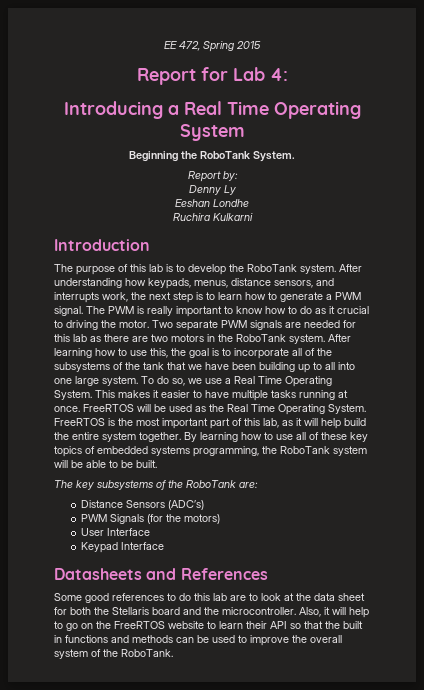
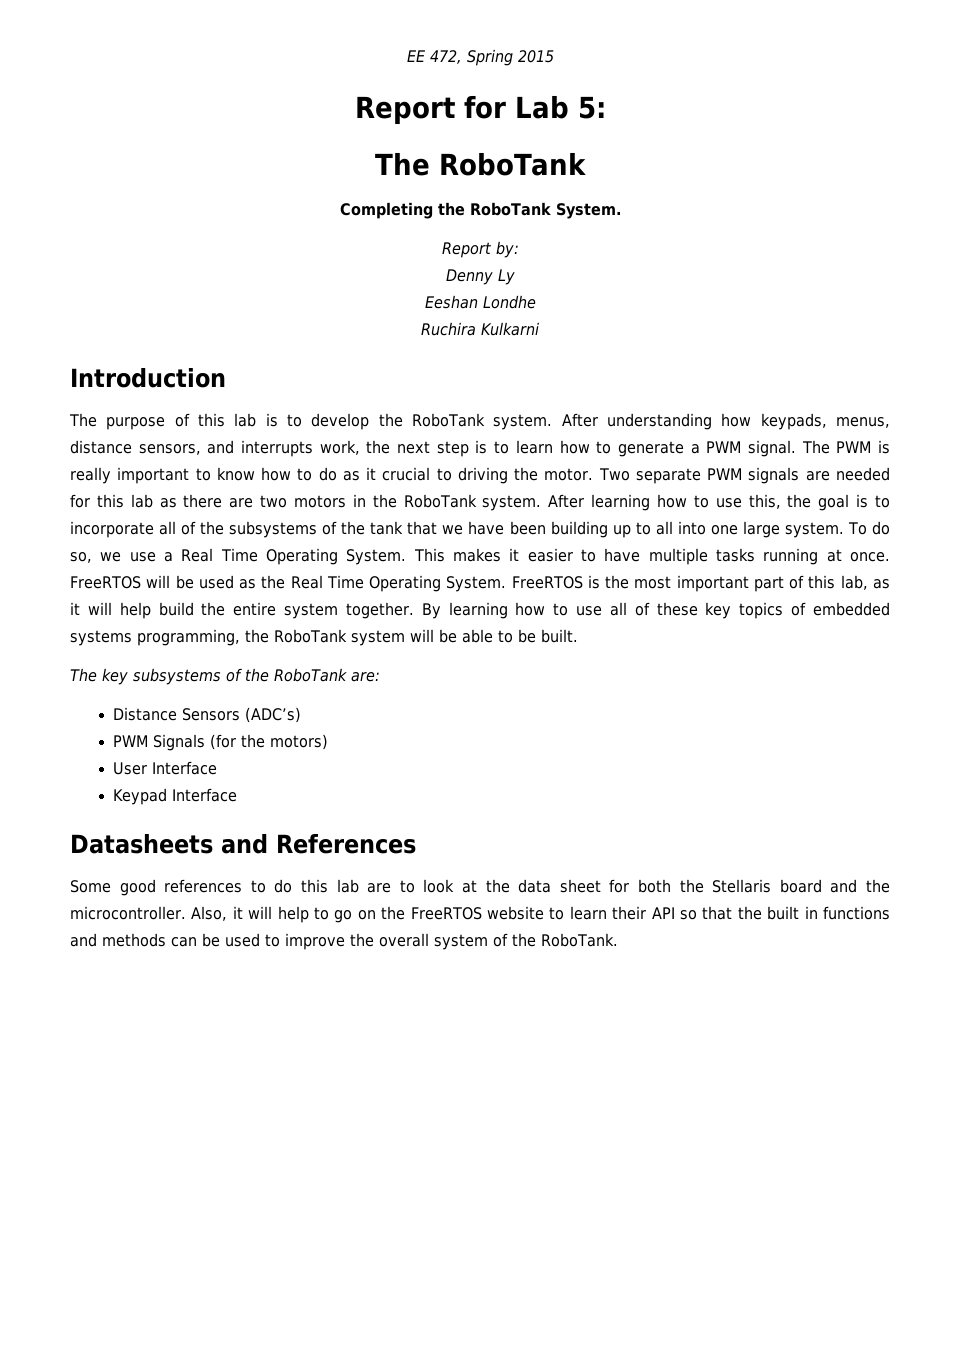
[269,68,288,81] [63,101,361,119] [179,124,245,141] [129,151,178,162] 4: // Introducing a Real Time Operating System // Beginning -> [577,96,606,119] [374,152,587,176] [339,202,433,219] 5: // The RoboTank // Completing

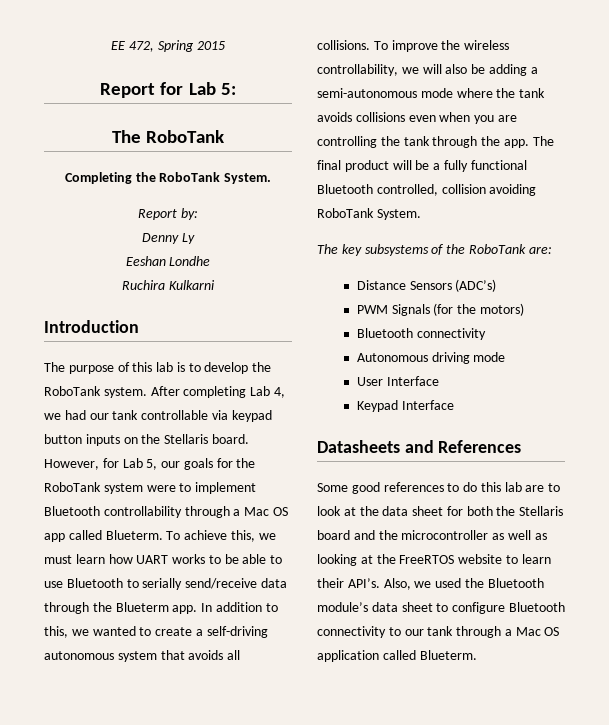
[606,413,891,430] [70,440,891,457] [70,467,890,484] [70,494,891,511] [70,521,890,538] [70,548,891,565] [70,575,890,592] [70,602,891,619] [70,629,578,646] understanding how keypads, menus, distance sensors, and interrupts work, the next step is to learn how to generate a PWM signal. The PWM is really important to know how to do as it crucial to driving the motor. Two separate PWM signals are needed for this lab as there are two motors in the RoboTank system. After learning how to use this, the goal is to incorporate all of the subsystems of the tank that we have been building up to all into one large system. To do so, we use a Real Time Operating System. This makes it easier to have multiple tasks running at once. FreeRTOS will be used as the Real Time Operating System. FreeRTOS is the most important part of this lab, as it will help build the entire system together. By learning how to use all of these key topics of embedded systems programming, the RoboTank system will be able to be built. -> [183,386,285,398] [44,410,272,422] [44,434,249,446] [44,458,256,470] [44,482,257,494] [44,506,288,518] [44,530,276,542] [44,554,283,564] [44,578,287,590] [44,602,278,614] [44,626,268,638] [44,650,241,662] [317,40,510,52] [317,64,538,76] [317,88,546,98] [317,112,517,124] [317,136,554,148] [317,160,527,172] [317,184,537,196] [317,208,421,220] completing Lab 4, we had our tank controllable via keypad button inputs on the Stellaris board. However, for Lab 5, our goals for the RoboTank system were to implement Bluetooth controllability through a Mac OS app called Blueterm. To achieve this, we must learn how UART works to be able to use Bluetooth to serially send/receive data through the Blueterm app. In addition to this, we wanted to create a self-driving autonomous system that avoids all collisions. To improve the wireless controllability, we will also be adding a semi-autonomous mode where the tank avoids collisions even when you are controlling the tank through the app. The final product will be a fully functional Bluetooth controlled, collision avoiding RoboTank System.
(329, 742) none -> [356,328,486,340] [356,352,506,364] // Bluetooth connectivity // Autonomous driving mode
[70,906,376,923] microcontroller. Also, it will help to go on -> [401,530,547,540] [317,554,373,566] microcontroller as well as looking at
[651,906,890,920] [70,933,618,950] API so that the built in functions and methods can be used to improve the overall system of the RoboTank. -> [347,578,544,590] [317,602,565,614] [317,626,560,638] [317,650,477,662] API’s. Also, we used the Bluetooth module’s data sheet to configure Bluetooth connectivity to our tank through a Mac OS application called Blueterm.

